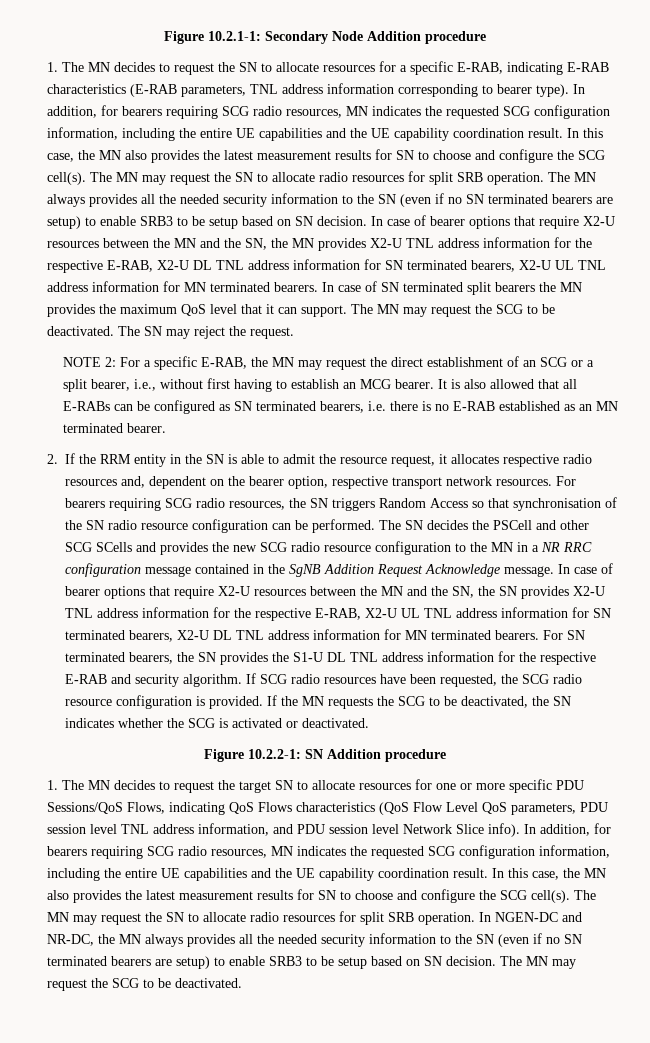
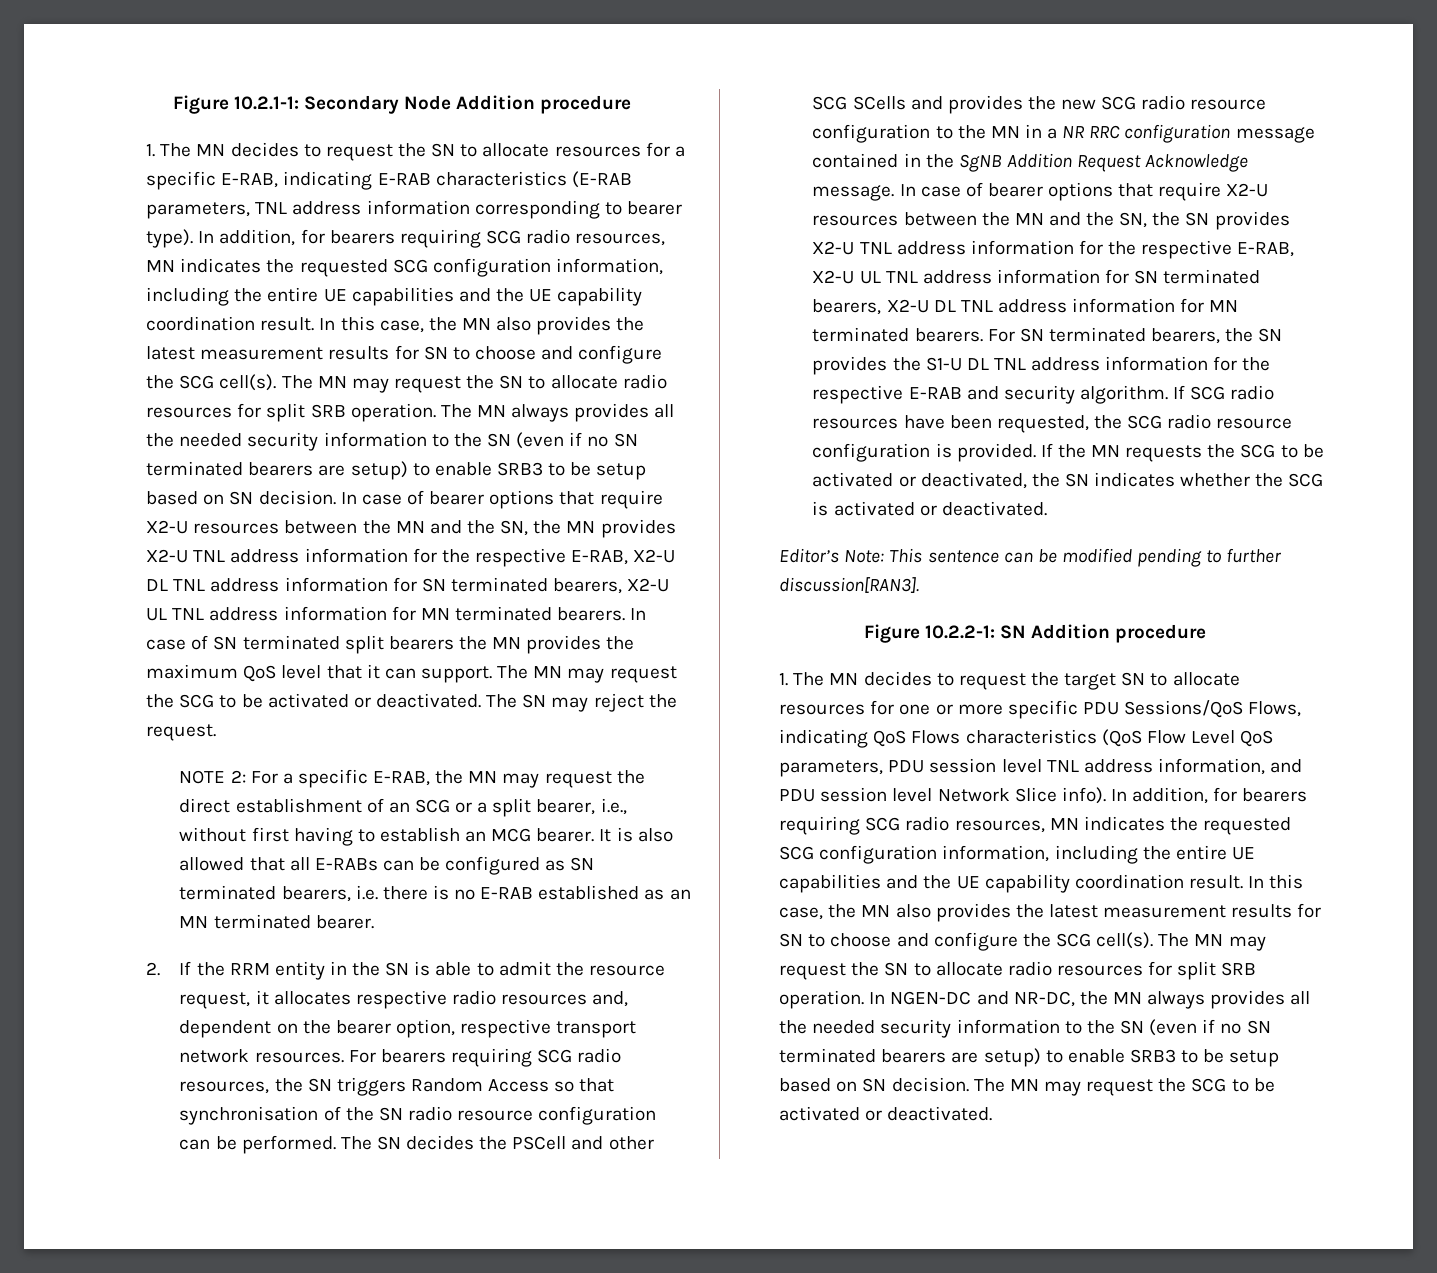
(556, 309) none -> [267,693,371,708] activated or
(458, 701) none -> [812,472,916,487] activated or
(370, 723) none -> [779,548,1283,567] [779,577,920,593] // Editor’s Note: This sentence can be modified pending to further discussion[RAN3].
(172, 983) none -> [779,1106,883,1121] activated or

